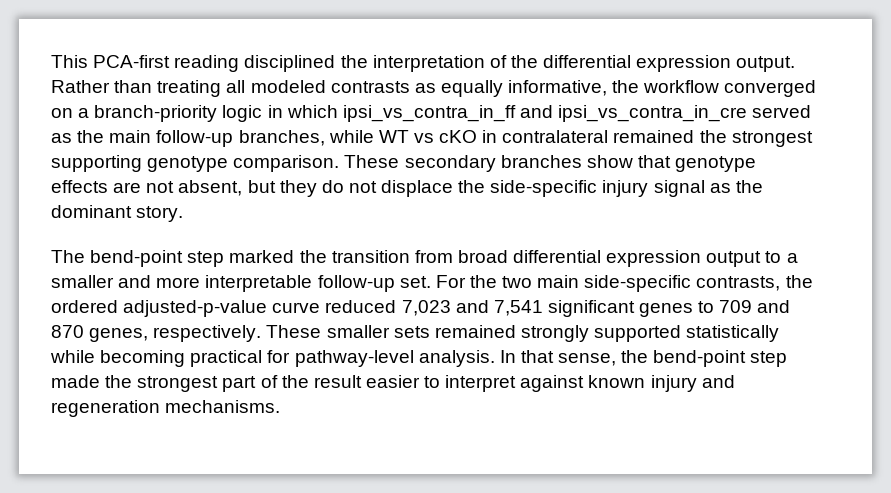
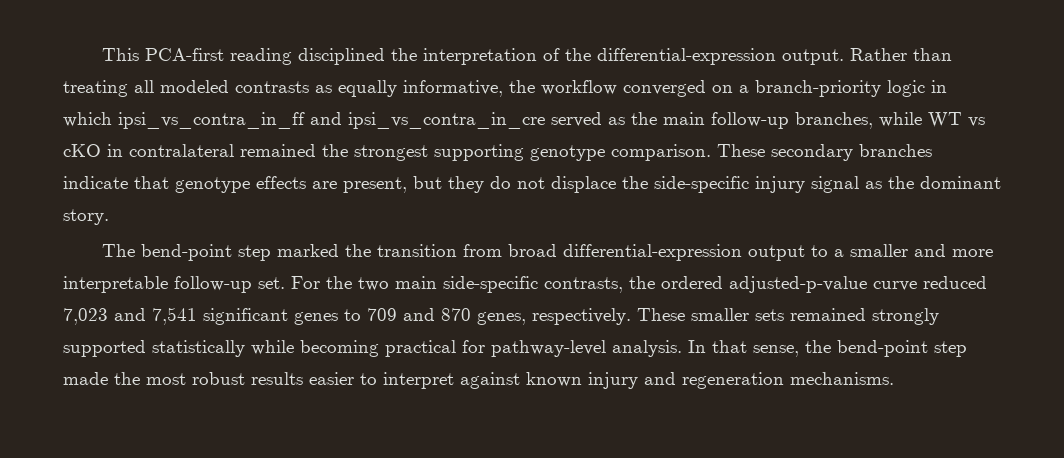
[543,55,732,72] differential expression -> [596,48,776,65] differential-expression
[586,155,633,168] show -> [63,176,128,189] indicate
[146,180,243,196] not absent, -> [343,177,407,193] present,
[513,250,702,267] differential expression -> [562,244,742,261] differential-expression
[137,375,362,392] strongest part of the result -> [146,372,303,385] most robust results

